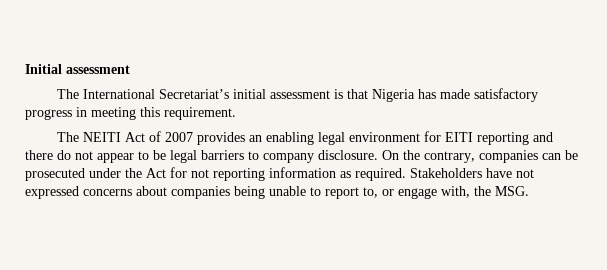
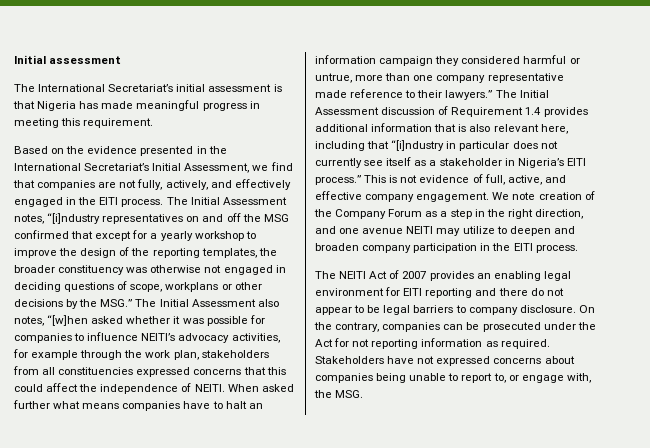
[474,88,539,102] satisfactory -> [136,100,200,111] meaningful
(236, 113) none -> [14,146,227,156] [14,162,293,173] [13,179,291,190] [14,197,287,207] [14,213,289,224] [14,230,256,241] [14,247,277,258] [14,265,286,275] [14,281,262,292] [14,299,279,309] [14,315,265,326] [14,332,280,343] [13,349,269,360] [13,366,286,377] [14,383,294,394] [13,400,263,411] [315,55,580,66] [315,73,564,83] [315,89,549,100] [315,106,588,117] [315,123,568,134] [315,140,558,151] [315,157,586,168] [315,174,566,185] [315,191,595,202] [314,209,583,219] [315,226,575,236] [315,243,578,253] // Based on the evidence presented in the International Secretariat’s Initial Assessment, we find that companies are not fully, actively, and effectively engaged in the EITI process. The Initial Assessment notes, “[i]ndustry representatives on and off the MSG confirmed that except for a yearly workshop to improve the design of the reporting templates, the broader constituency was otherwise not engaged in deciding questions of scope, workplans or other decisions by the MSG.” The Initial Assessment also notes, “[w]hen asked whether it was possible for companies to influence NEITI’s advocacy activities, for example through the work plan, stakeholders from all constituencies expressed concerns that this could affect the independence of NEITI. When asked further what means companies have to halt an information campaign they considered harmful or untrue, more than one company representative made reference to their lawyers.” The Initial Assessment discussion of Requirement 1.4 provides additional information that is also relevant here, including that “[i]ndustry in particular does not currently see itself as a stakeholder in Nigeria’s EITI process.” This is not evidence of full, active, and effective company engagement. We note creation of the Company Forum as a step in the right direction, and one avenue NEITI may utilize to deepen and broaden company participation in the EITI process.

